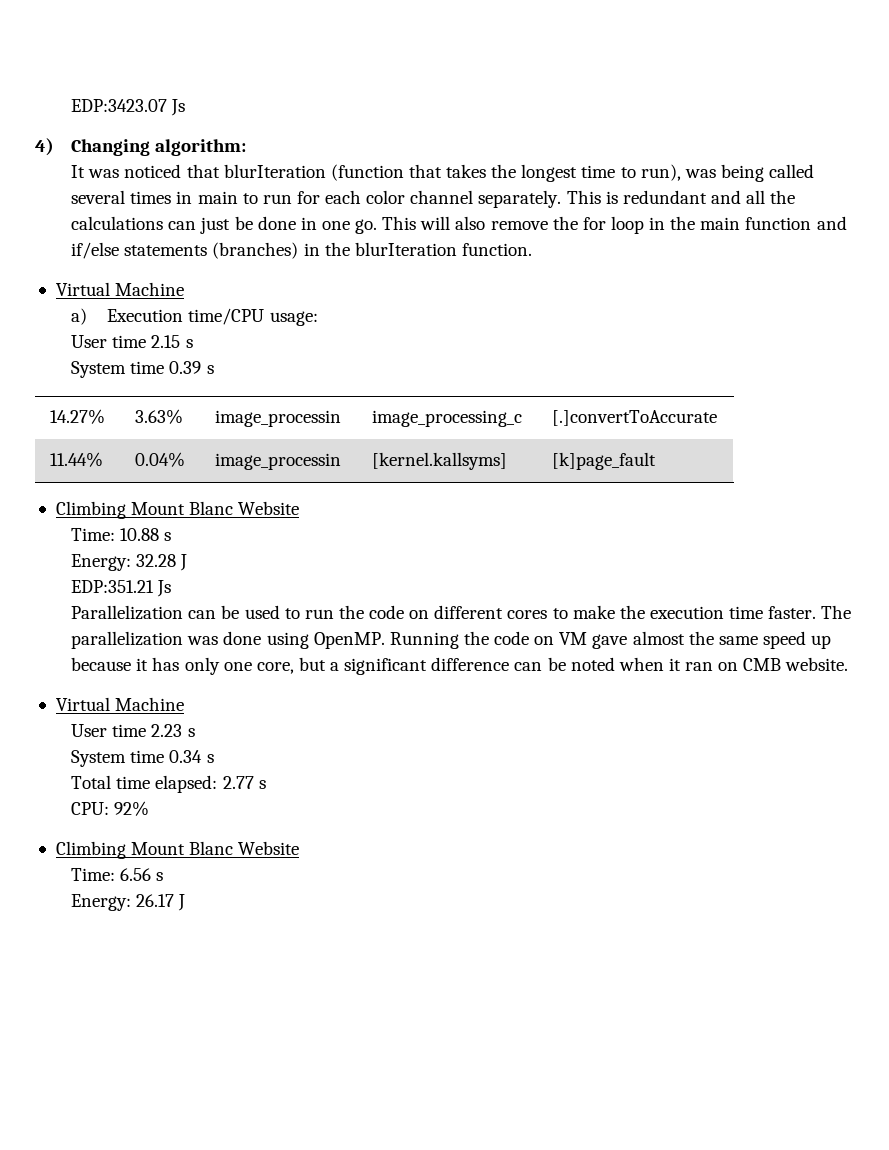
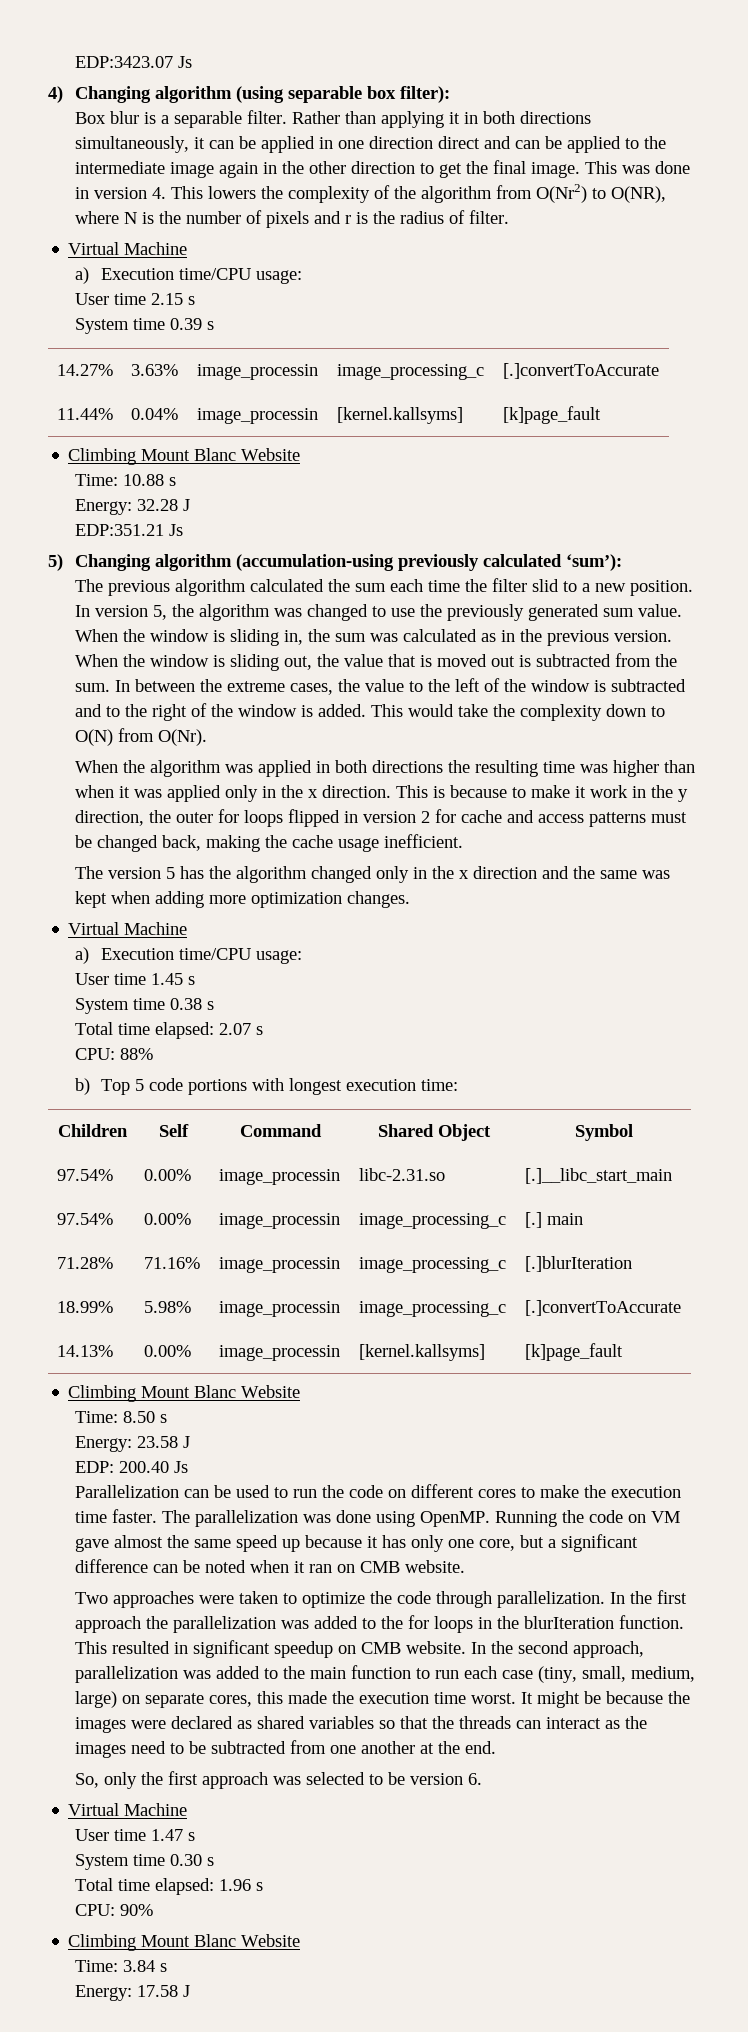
[155,139,247,156] [71,164,815,182] [71,190,796,208] [71,216,847,234] [71,242,532,259] algorithm: // It was noticed that blurIteration (function that takes the longest time to run), was being called several times in main to run for each color channel separately. This is redundant and all the calculations can just be done in one go. This will also remove the for loop in the main function and if/else statements (branches) in the blurIteration function. -> [154,86,450,103] [74,110,591,128] [74,136,666,153] [74,160,690,178] [74,184,666,203] [74,210,509,228] algorithm (using separable box filter): // Box blur is a separable filter. Rather than applying it in both directions simultaneously, it can be applied in one direction direct and can be applied to the intermediate image again in the other direction to get the final image. This was done in version 4. This lowers the complexity of the algorithm from O(Nr2) to O(NR), where N is the number of pixels and r is the radius of filter.
(172, 588) none -> [48,554,622,571] [74,578,693,596] [74,604,682,621] [74,629,672,646] [74,653,677,671] [74,678,686,695] [74,703,665,721] [74,728,207,746] [74,760,695,777] [74,785,688,802] [74,809,687,827] [74,834,463,852] [74,866,670,883] [74,891,410,908] [68,922,188,935] [74,947,303,964] [74,973,195,985] [74,998,214,1014] [74,1022,263,1039] [74,1048,153,1060] [74,1078,459,1095] [57,1124,128,1137] [158,1124,189,1137] [240,1124,322,1137] [377,1124,491,1141] [574,1124,633,1141] [56,1169,113,1181] [143,1169,191,1181] [218,1169,340,1185] [358,1168,445,1181] [524,1168,672,1184] [56,1213,113,1225] [143,1213,191,1225] [218,1213,340,1229] [358,1213,506,1229] [524,1212,583,1228] [56,1257,113,1269] [143,1257,200,1269] [218,1257,340,1273] [358,1257,506,1273] [524,1256,632,1272] [56,1301,113,1313] [143,1301,191,1313] [218,1301,340,1317] [358,1301,506,1317] [524,1300,681,1316] [56,1345,113,1357] [143,1345,191,1357] [218,1345,340,1361] [358,1344,485,1361] [524,1343,623,1361] [68,1385,301,1402] [74,1411,167,1423] [74,1436,190,1452] [74,1461,188,1473] // 5) Changing algorithm (accumulation-using previously calculated ‘sum’): // The previous algorithm calculated the sum each time the filter slid to a new position. In version 5, the algorithm was changed to use the previously generated sum value. When the window is sliding in, the sum was calculated as in the previous version. When the window is sliding out, the value that is moved out is subtracted from the sum. In between the extreme cases, the value to the left of the window is subtracted and to the right of the window is added. This would take the complexity down to O(N) from O(Nr). // When the algorithm was applied in both directions the resulting time was higher than when it was applied only in the x direction. This is because to make it work in the y direction, the outer for loops flipped in version 2 for cache and access patterns must be changed back, making the cache usage inefficient. // The version 5 has the algorithm changed only in the x direction and the same was kept when adding more optimization changes. // Virtual Machine // a) Execution time/CPU usage: // User time 1.45 s // System time 0.38 s // Total time elapsed: 2.07 s // CPU: 88% // b) Top 5 code portions with longest execution time: // Children | Self | Command | Shared Object | Symbol // 97.54% | 0.00% | image_processin | libc-2.31.so | [.]__libc_start_main // 97.54% | 0.00% | image_processin | image_processing_c | [.] main // 71.28% | 71.16% | image_processin | image_processing_c | [.]blurIteration // 18.99% | 5.98% | image_processin | image_processing_c | [.]convertToAccurate // 14.13% | 0.00% | image_processin | [kernel.kallsyms] | [k]page_fault // Climbing Mount Blanc Website // Time: 8.50 s // Energy: 23.58 J // EDP: 200.40 Js
(849, 664) none -> [74,1590,687,1608] [74,1615,684,1633] [74,1640,644,1658] [74,1665,695,1683] [74,1691,690,1708] [74,1716,647,1733] [74,1740,496,1758] [74,1771,482,1789] // Two approaches were taken to optimize the code through parallelization. In the first approach the parallelization was added to the for loops in the blurIteration function. This resulted in significant speedup on CMB website. In the second approach, parallelization was added to the main function to run each case (tiny, small, medium, large) on separate cores, this made the execution time worst. It might be because the images were declared as shared variables so that the threads can interact as the images need to be subtracted from one another at the end. // So, only the first approach was selected to be version 6.
[151,724,195,737] [71,750,214,767] [71,775,266,793] [71,801,150,816] [55,841,300,859] [71,868,164,881] [71,894,175,911] 2.23 s // System time 0.34 s // Total time elapsed: 2.77 s // CPU: 92% // Climbing Mount Blanc Website // Time: 6.56 s // Energy: 26.17 -> [150,1829,195,1841] [74,1854,214,1870] [74,1878,263,1895] [74,1904,153,1916] [68,1934,301,1951] [74,1960,167,1972] [74,1985,178,2001] 1.47 s // System time 0.30 s // Total time elapsed: 1.96 s // CPU: 90% // Climbing Mount Blanc Website // Time: 3.84 s // Energy: 17.58

